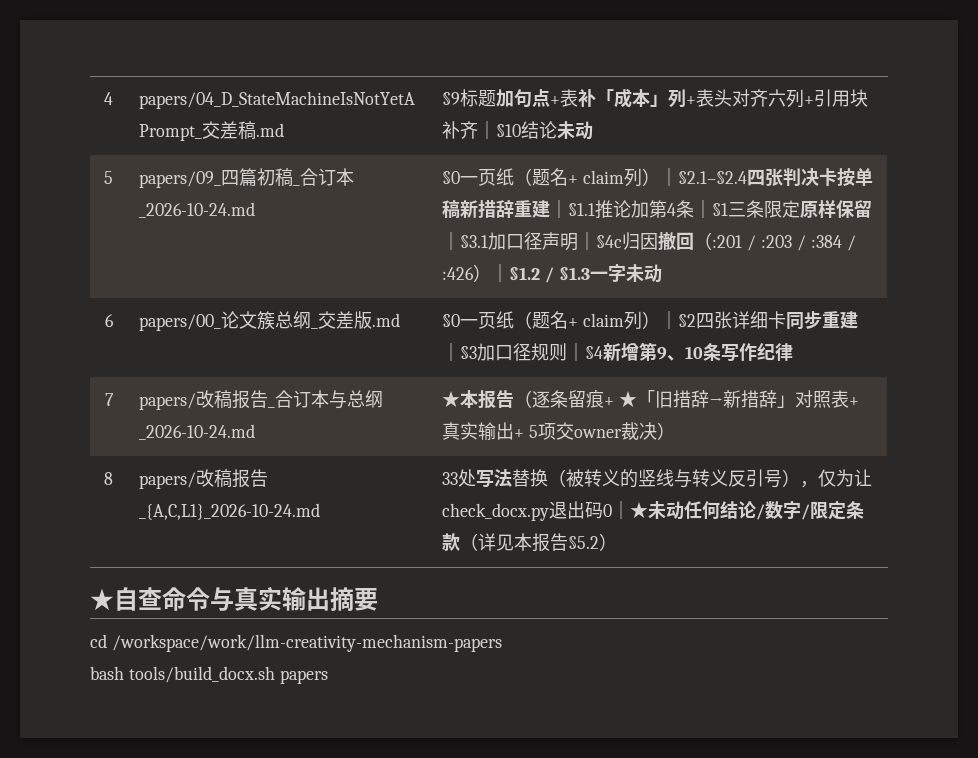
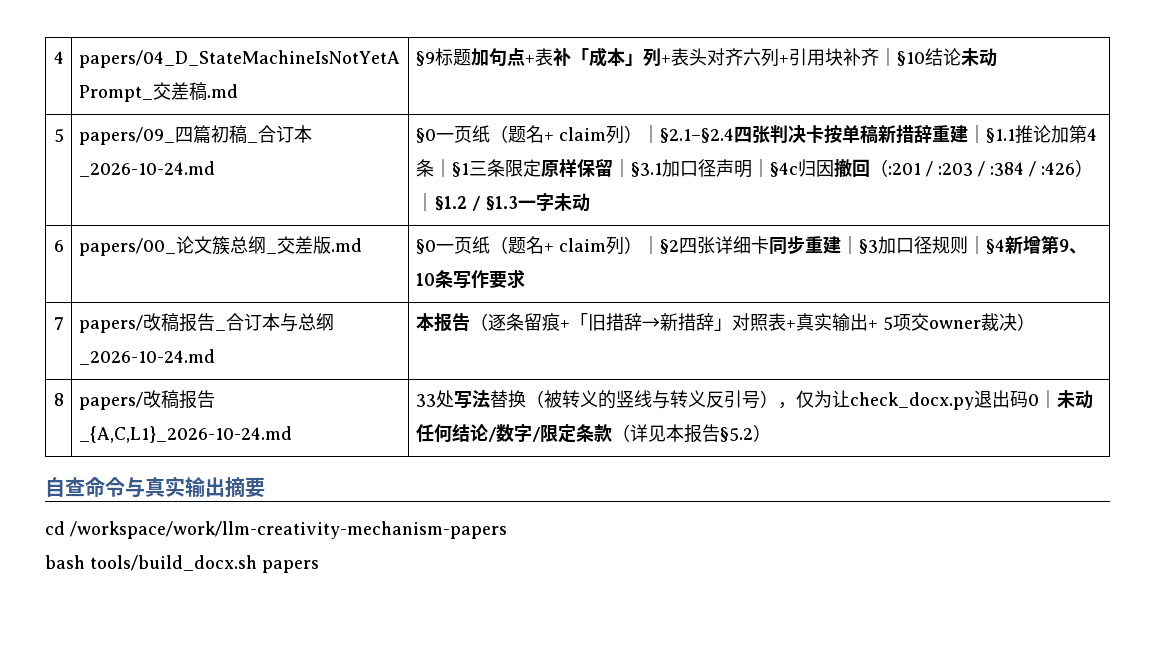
[757,342,794,361] 纪律 -> [488,269,525,289] 要求
[442,391,461,407] ★ -> (215, 357) none
[619,391,638,407] ★ -> (570, 324) none
[630,502,649,518] ★ -> (1057, 399) none
[90,588,114,610] ★ -> (771, 433) none

